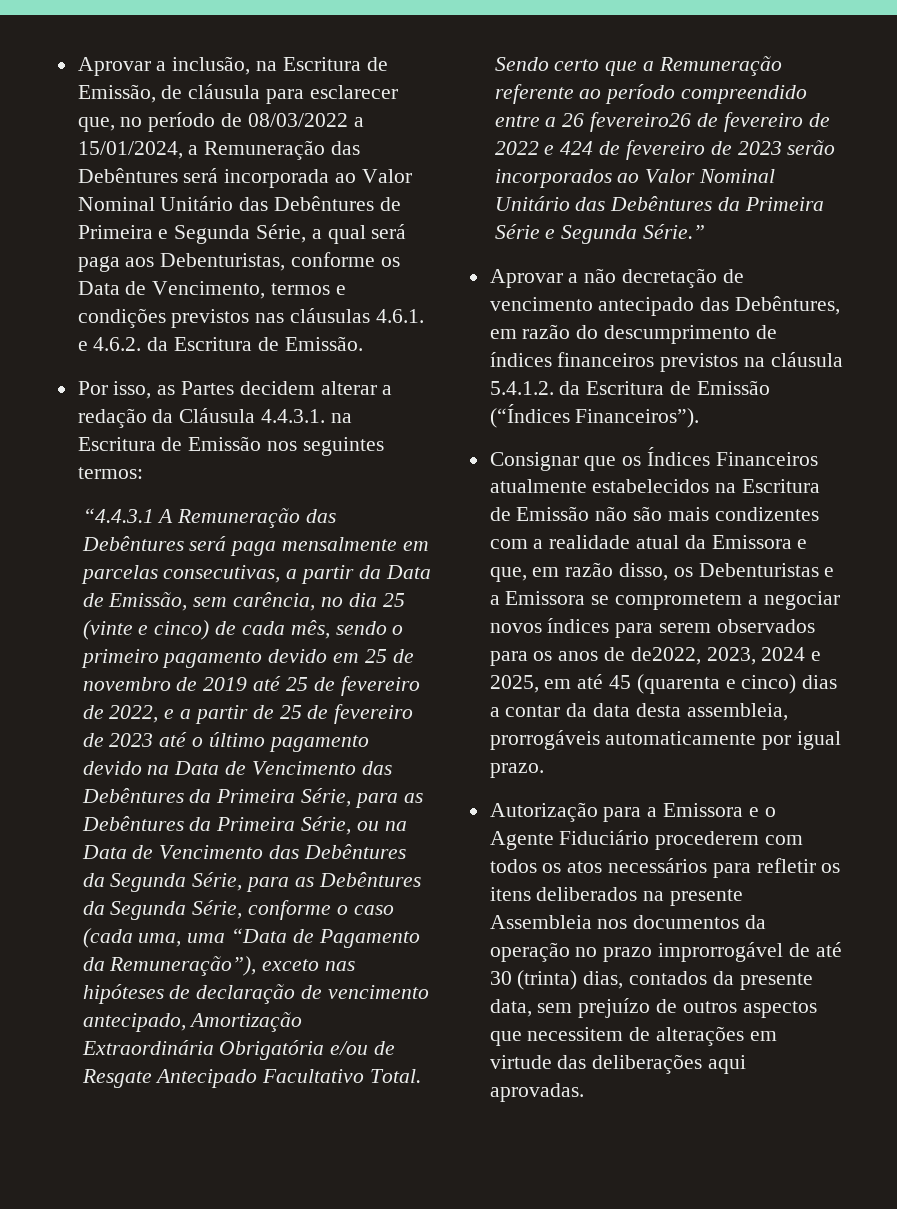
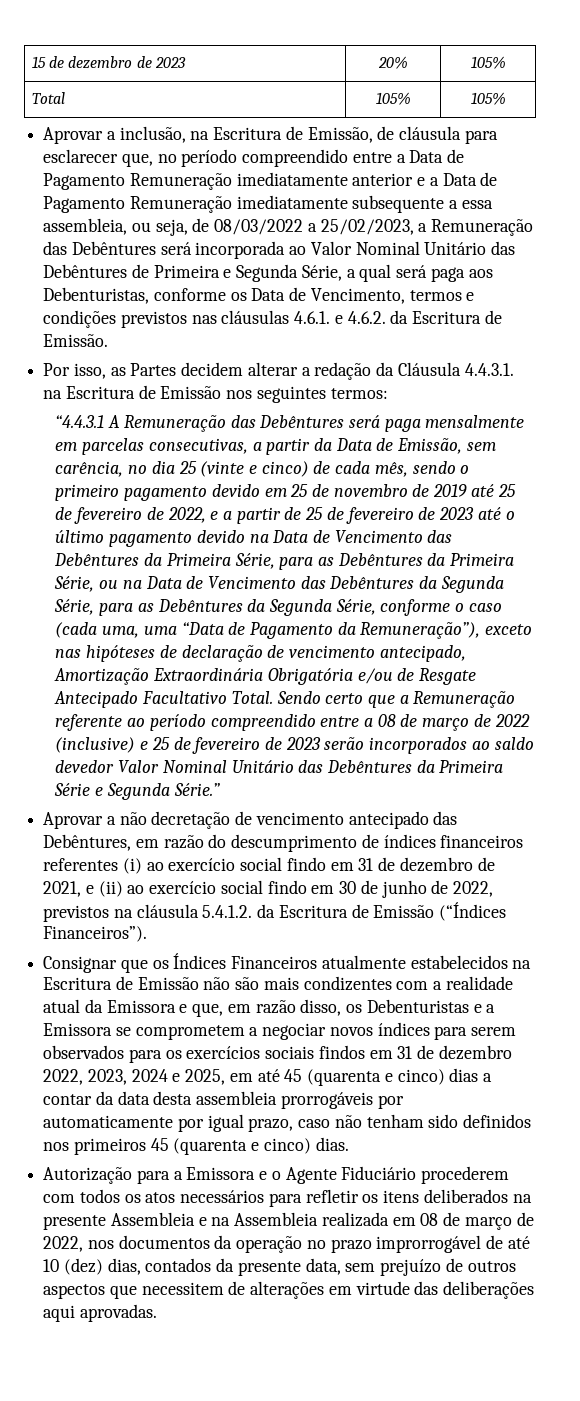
(77, 66) none -> [31,56,187,69] [377,56,408,69] [470,56,506,69] [31,92,65,104] [375,92,411,105] [470,92,506,105] 15 de dezembro de 2023 | 20% | 105% // Total | 105% | 105% //
(216, 122) none -> [242,149,465,167] [43,172,498,190] [43,195,493,213] [43,218,188,236] compreendido entre a Data de Pagamento Remuneração imediatamente anterior e a Data de Pagamento Remuneração imediatamente subsequente a essa assembleia, ou seja,
[77,141,183,159] 15/01/2024, -> [320,219,414,235] 25/02/2023,
[562,112,830,132] [494,141,594,155] 26 fevereiro26 de fevereiro de 2022 e 424 -> [377,714,530,731] [55,737,170,753] 08 de março de 2022 (inclusive) e 25
(640, 178) none -> [494,737,534,750] [55,760,115,773] saldo devedor
(655, 359) none -> [43,857,495,874] [43,880,493,898] referentes (i) ao exercício social findo em 31 de dezembro de 2021, e (ii) ao exercício social findo em 30 de junho de 2022,
[558,647,701,665] anos de de2022, -> [186,1045,512,1060] [43,1069,84,1085] exercícios sociais findos em 31 de dezembro 2022,
[686,703,788,721] [489,730,842,750] [489,763,544,778] assembleia, prorrogáveis automaticamente por igual prazo. -> [196,1091,404,1109] [43,1114,532,1132] [43,1137,349,1155] assembleia prorrogáveis por automaticamente por igual prazo, caso não tenham sido definidos nos primeiros 45 (quarenta e cinco) dias.
(592, 922) none -> [198,1212,534,1230] [43,1236,84,1252] e na Assembleia realizada em 08 de março de 2022,
[489,970,578,990] 30 (trinta) -> [43,1258,103,1275] 10 (dez)

